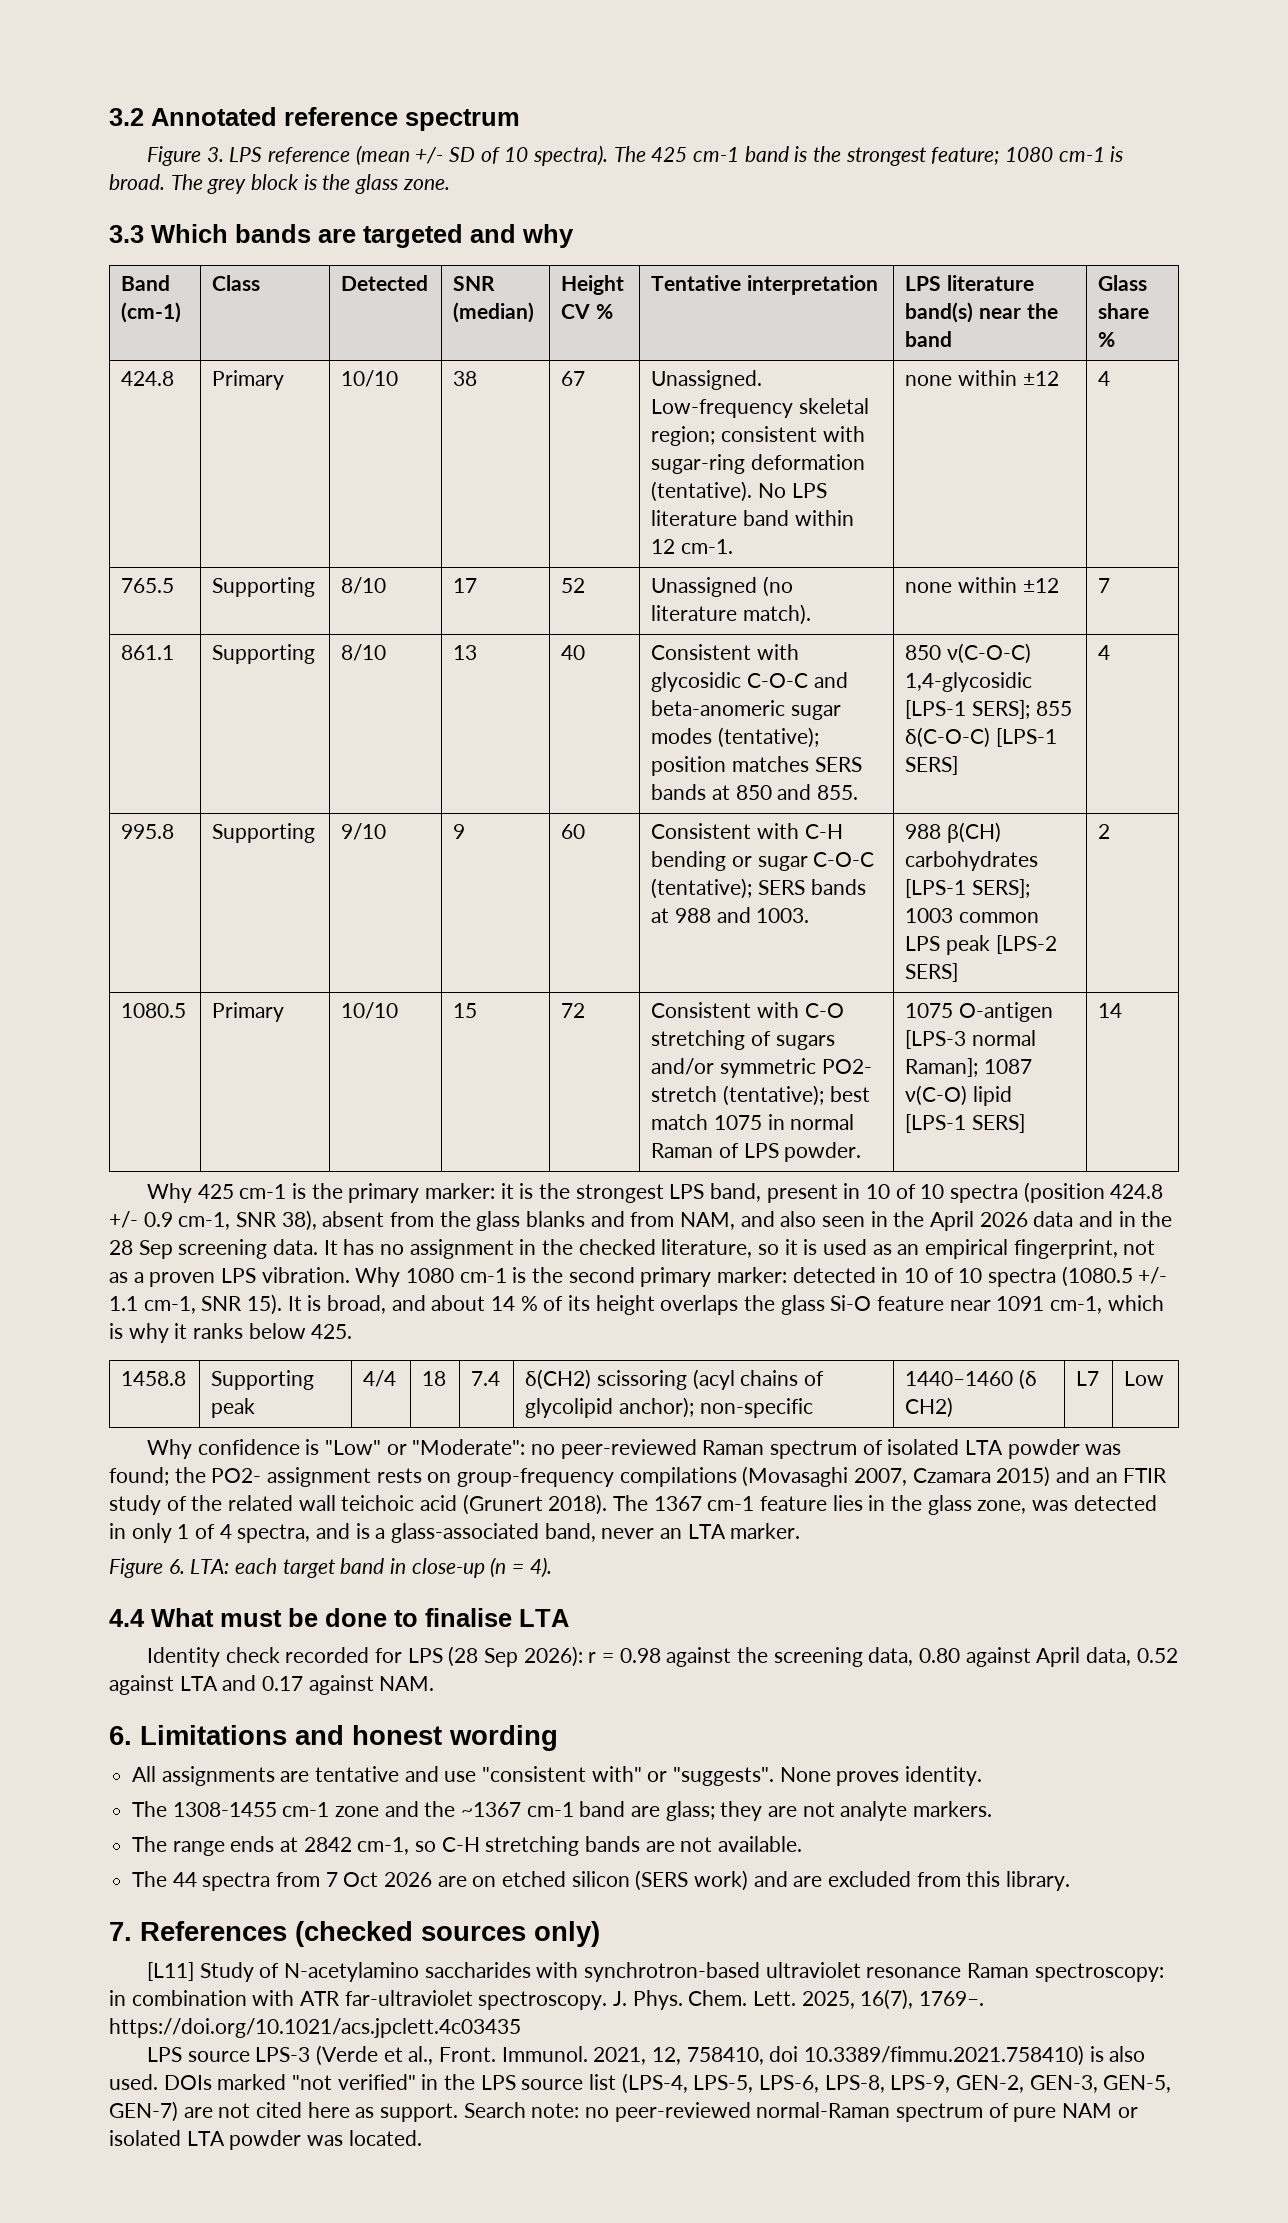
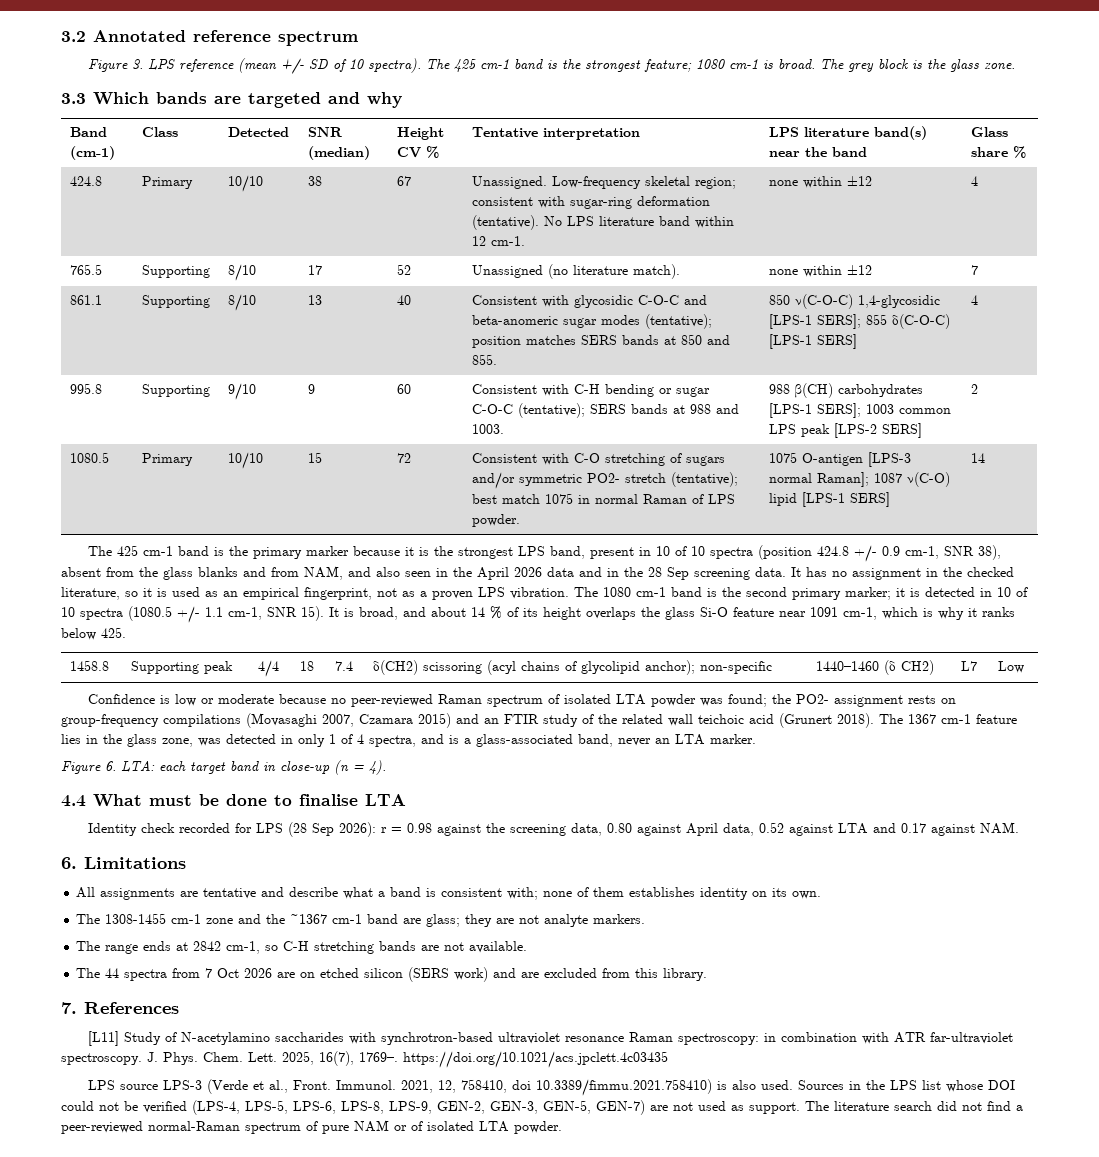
[147,1183,287,1203] Why 425 cm-1 -> [88,545,210,556] The 425 cm-1 band
[425,1183,496,1199] marker: -> [306,546,401,556] marker because
[355,1267,507,1287] Why 1080 cm-1 -> [574,587,702,597] The 1080 cm-1 band
[717,1267,788,1283] marker: -> [845,587,920,600] marker; it is
[147,1439,526,1459] Why confidence is "Low" or "Moderate": -> [88,694,327,706] Confidence is low or moderate because
[295,1725,558,1751] and honest wording -> (186, 863) none
[444,1766,983,1786] use "consistent with" or "suggests". None proves identity. -> [289,887,822,900] describe what a band is consistent with; none of them establishes identity on its own.
[295,1921,600,1947] (checked sources only) -> (179, 1008) none
[163,2074,617,2090] DOIs marked "not verified" in the LPS source list -> [798,1080,1016,1092] [61,1101,187,1113] Sources in the LPS list whose DOI could not be verified
[256,2102,610,2122] cited here as support. Search note: no -> [698,1101,1023,1114] used as support. The literature search did not find a
[109,2130,422,2150] isolated LTA powder was located. -> [411,1121,562,1134] of isolated LTA powder.

